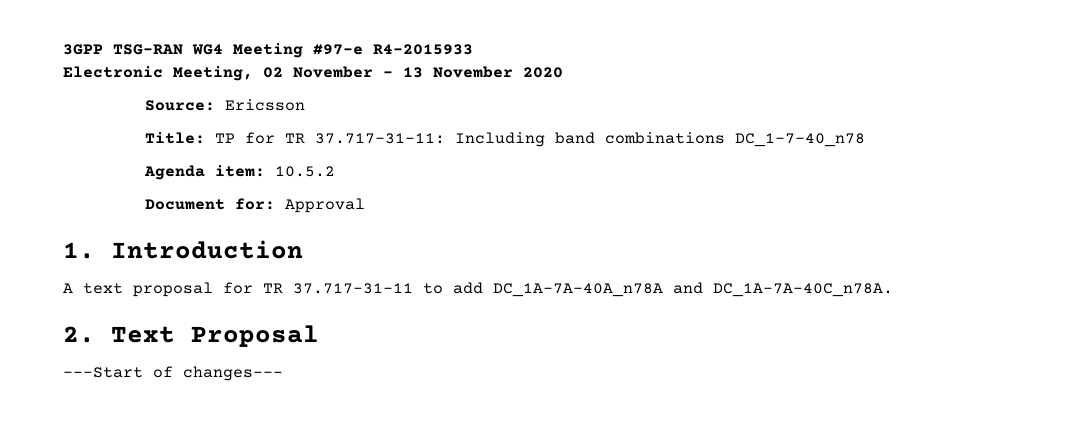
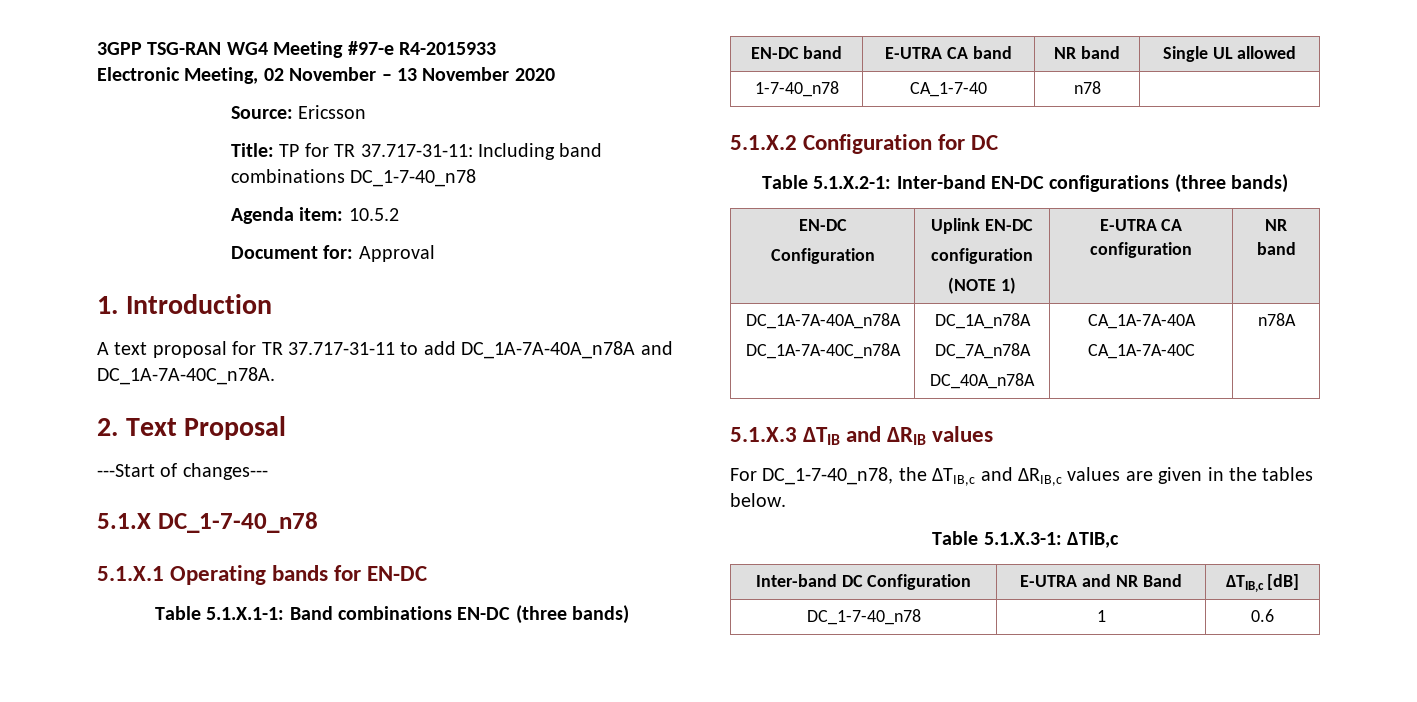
(283, 373) none -> [97,512,318,533] [97,565,428,585] [154,605,630,624] [750,46,843,59] [885,46,1012,59] [1054,46,1120,59] [1162,46,1297,62] [754,81,839,97] [910,82,987,97] [1073,81,1101,94] [730,134,999,154] [761,174,1289,193] [798,219,847,231] [770,248,875,264] [931,218,1033,234] [931,248,1033,264] [948,277,1016,294] [1099,219,1183,231] [1090,242,1192,258] [1265,219,1287,231] [1256,242,1296,255] [745,313,901,329] [745,343,901,359] [934,313,1031,329] [934,343,1031,359] [930,373,1035,389] [1087,314,1196,329] [1087,344,1195,359] [1257,313,1296,326] [730,426,994,445] [730,467,1314,486] [730,493,786,507] [932,531,1119,548] [755,574,972,590] [1020,574,1182,587] [1225,574,1300,592] [806,609,921,625] [1096,610,1106,622] [1251,609,1274,622] // 5.1.X DC_1-7-40_n78 // 5.1.X.1 Operating bands for EN-DC // Table 5.1.X.1-1: Band combinations EN-DC (three bands) // EN-DC band | E-UTRA CA band | NR band | Single UL allowed // 1-7-40_n78 | CA_1-7-40 | n78 | // 5.1.X.2 Configuration for DC // Table 5.1.X.2-1: Inter-band EN-DC configurations (three bands) // EN-DC // Configuration | Uplink EN-DC // configuration // (NOTE 1) | E-UTRA CA configuration | NR band // DC_1A-7A-40A_n78A // DC_1A-7A-40C_n78A | DC_1A_n78A // DC_7A_n78A // DC_40A_n78A | CA_1A-7A-40A // CA_1A-7A-40C | n78A // 5.1.X.3 ∆TIB and ∆RIB values // For DC_1-7-40_n78, the ΔTIB,c and ΔRIB,c values are given in the tables below. // Table 5.1.X.3-1: ΔTIB,c // Inter-band DC Configuration | E-UTRA and NR Band | ΔTIB,c [dB] // DC_1-7-40_n78 | 1 | 0.6

